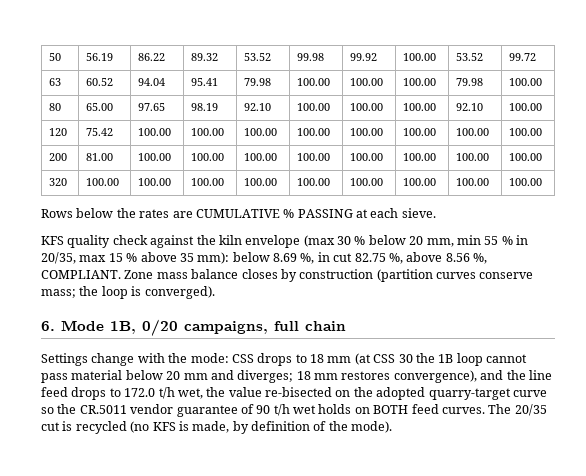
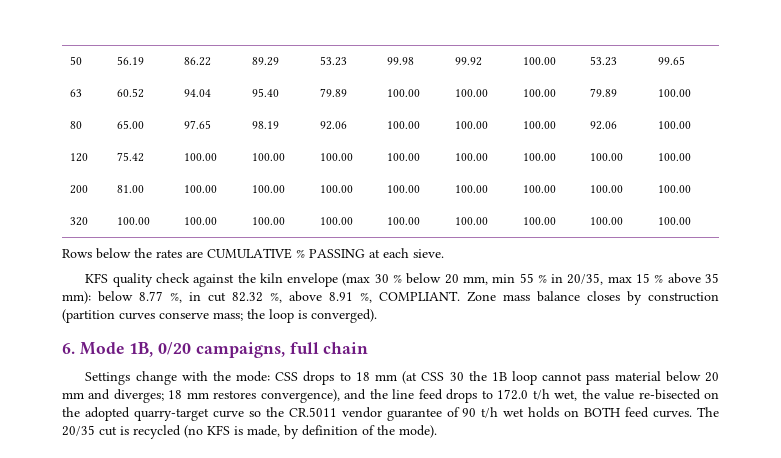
[191,53,219,61] [244,53,272,61] 89.32 | 53.52 -> [251,57,279,66] [319,56,347,66] 89.29 | 53.23
[456,53,484,61] [509,53,537,61] 53.52 | 99.72 -> [589,56,617,66] [657,56,685,65] 53.23 | 99.65
[191,78,219,86] [244,78,272,86] [297,78,331,86] [350,78,384,86] [403,78,437,86] [456,78,484,86] 95.41 | 79.98 | 100.00 | 100.00 | 100.00 | 79.98 -> [251,88,279,97] [319,88,347,97] [386,89,420,97] [454,89,488,97] [522,89,556,97] [589,88,617,97] 95.40 | 79.89 | 100.00 | 100.00 | 100.00 | 79.89
[244,103,272,111] [297,103,331,111] [350,103,384,111] [403,103,437,111] [456,103,484,111] 92.10 | 100.00 | 100.00 | 100.00 | 92.10 -> [319,121,347,130] [386,121,420,129] [454,121,488,129] [522,121,556,129] [589,121,617,130] 92.06 | 100.00 | 100.00 | 100.00 | 92.06
[273,253,297,262] 8.69 -> [139,291,163,301] 8.77
[354,253,386,262] 82.75 -> [232,292,263,302] 82.32
[445,253,470,262] 8.56 -> [329,292,353,301] 8.91

